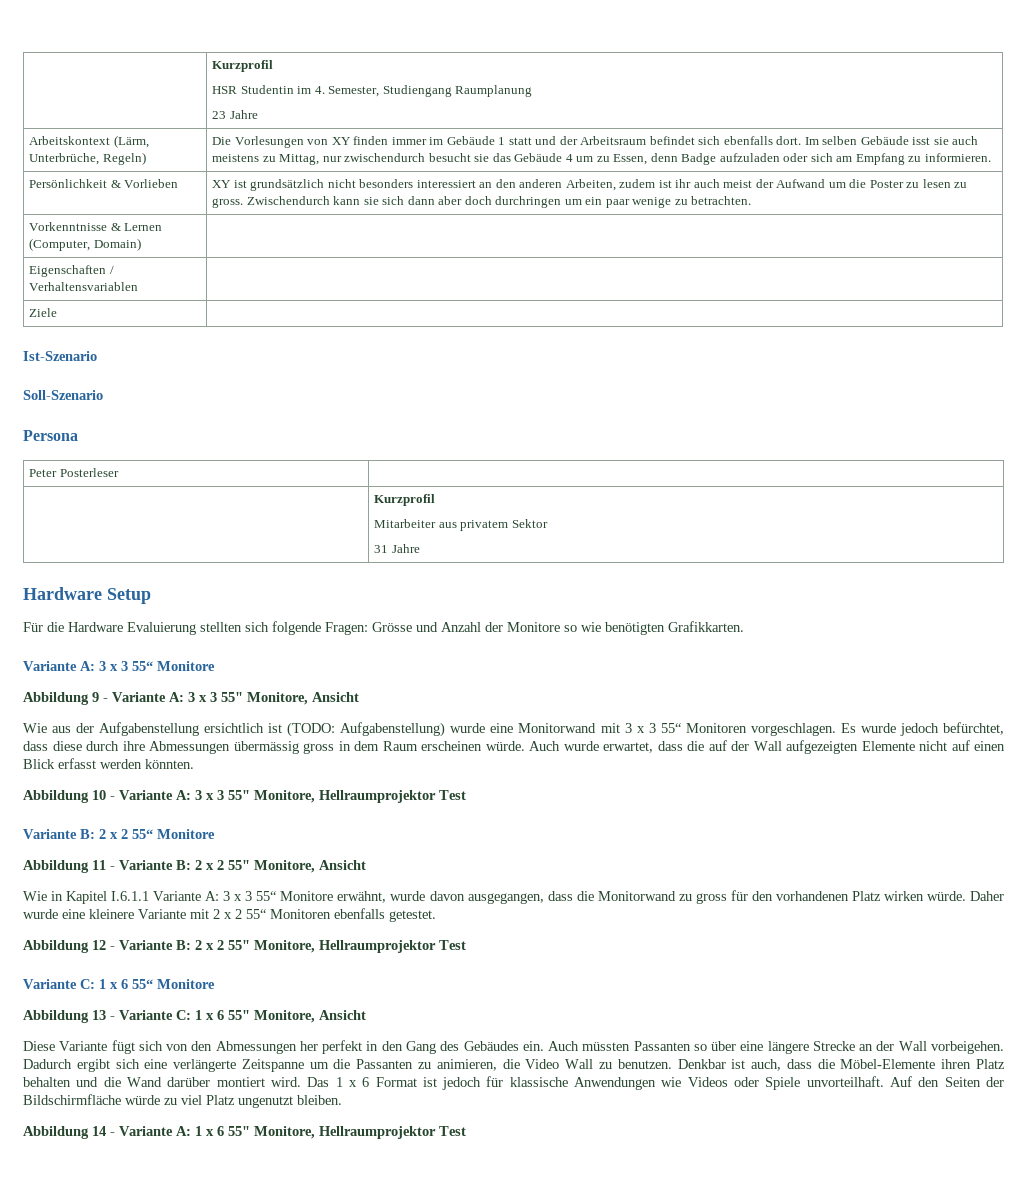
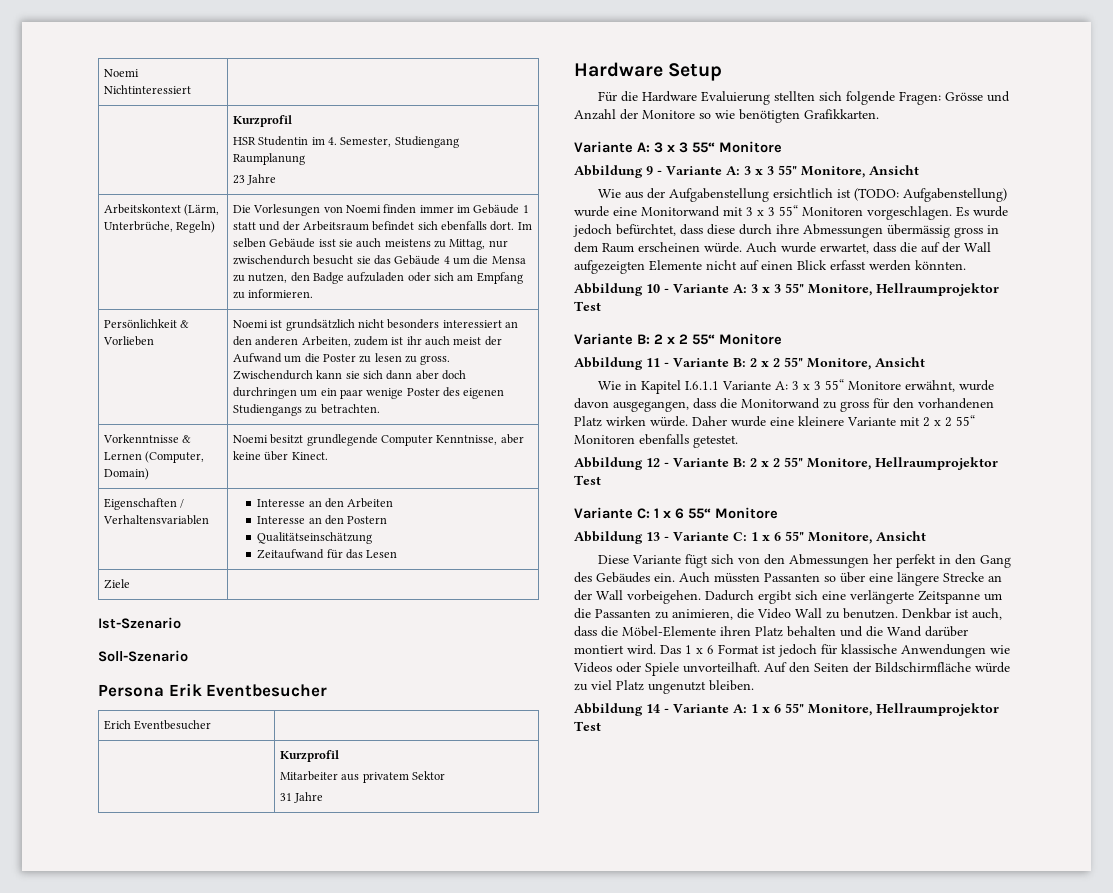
(212, 66) none -> [103,69,139,77] [103,85,191,94] Noemi Nichtinteressiert | //
[331,137,351,145] XY -> [345,205,381,213] Noemi
[596,153,678,165] zu Essen, denn -> [473,255,526,265] [232,272,310,283] die Mensa zu nutzen, den
[212,180,232,188] XY -> [232,320,268,328] Noemi
(672, 202) none -> [406,387,505,399] [232,404,302,416] Poster des eigenen Studiengangs
[29,265,114,277] [29,282,139,291] // Eigenschaften / Verhaltensvariablen | -> [232,434,524,446] [232,451,328,461] [103,498,185,510] [102,515,209,525] [257,498,394,508] [257,515,388,525] [257,532,373,544] [257,549,398,559] Noemi besitzt grundlegende Computer Kenntnisse, aber keine über Kinect. // Eigenschaften / Verhaltensvariablen | Interesse an den Arbeiten // Interesse an den Postern // Qualitätseinschätzung // Zeitaufwand für das Lesen
[29,468,119,477] // Peter Posterleser -> [168,683,328,697] [103,720,212,730] Erik Eventbesucher // Erich Eventbesucher

